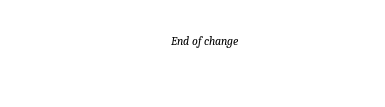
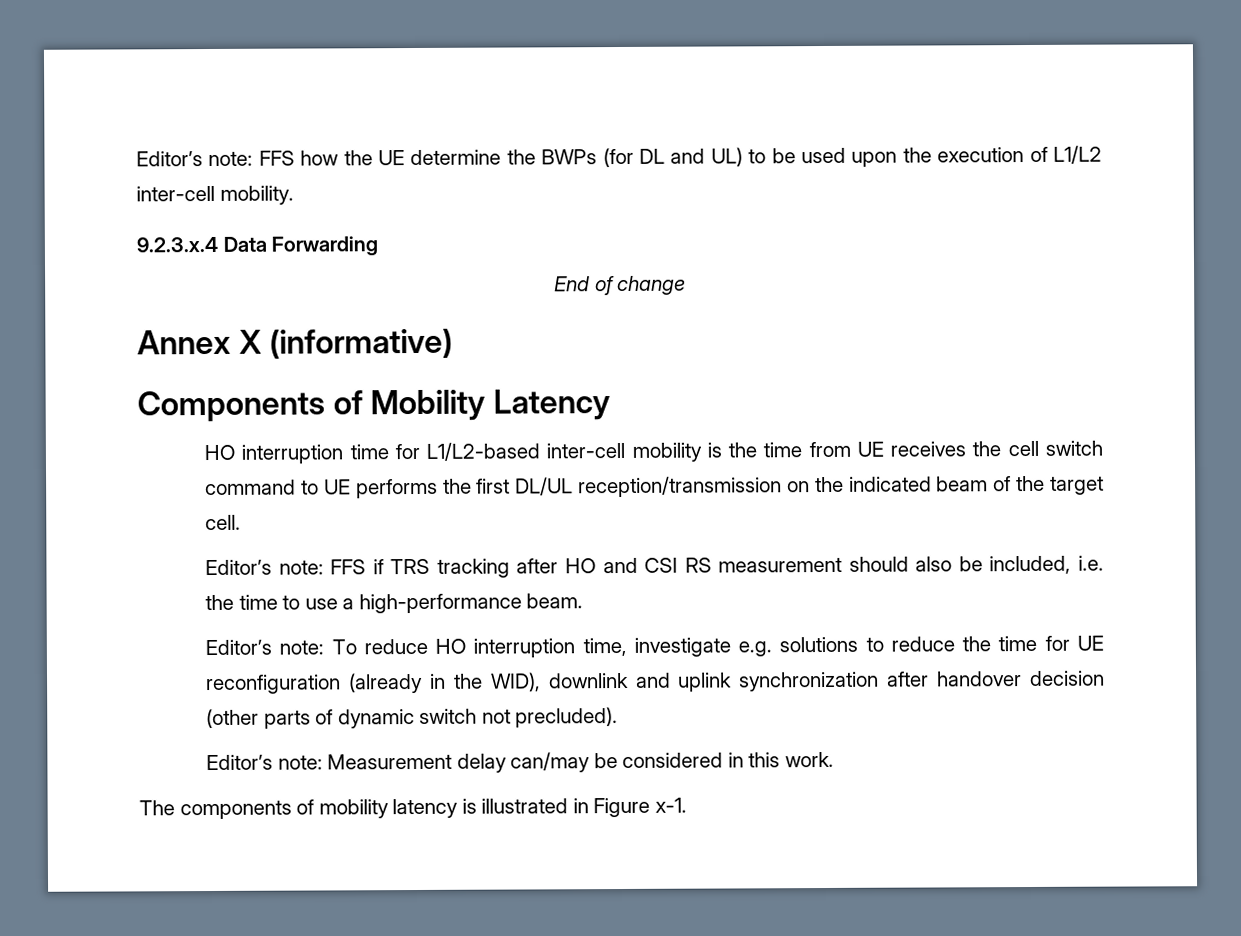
[169,36,240,48] End of change -> [136,145,1102,168] [136,185,294,205] [136,236,379,256] [553,275,687,296] [137,327,454,359] [137,389,610,423] [204,440,1104,464] [205,475,1104,499] [205,514,242,531] [205,555,1104,578] [205,593,584,614] [205,635,1105,658] [206,670,1105,695] [206,707,619,729] [206,751,834,773] [139,797,687,820] Editor’s note: FFS how the UE determine the BWPs (for DL and UL) to be used upon the execution of L1/L2 inter-cell mobility. // 9.2.3.x.4 Data Forwarding // End of change // Annex X (informative) // Components of Mobility Latency // HO interruption time for L1/L2-based inter-cell mobility is the time from UE receives the cell switch command to UE performs the first DL/UL reception/transmission on the indicated beam of the target cell. // Editor’s note: FFS if TRS tracking after HO and CSI RS measurement should also be included, i.e. the time to use a high-performance beam. // Editor’s note: To reduce HO interruption time, investigate e.g. solutions to reduce the time for UE reconfiguration (already in the WID), downlink and uplink synchronization after handover decision (other parts of dynamic switch not precluded). // Editor’s note: Measurement delay can/may be considered in this work. // The components of mobility latency is illustrated in Figure x-1.

